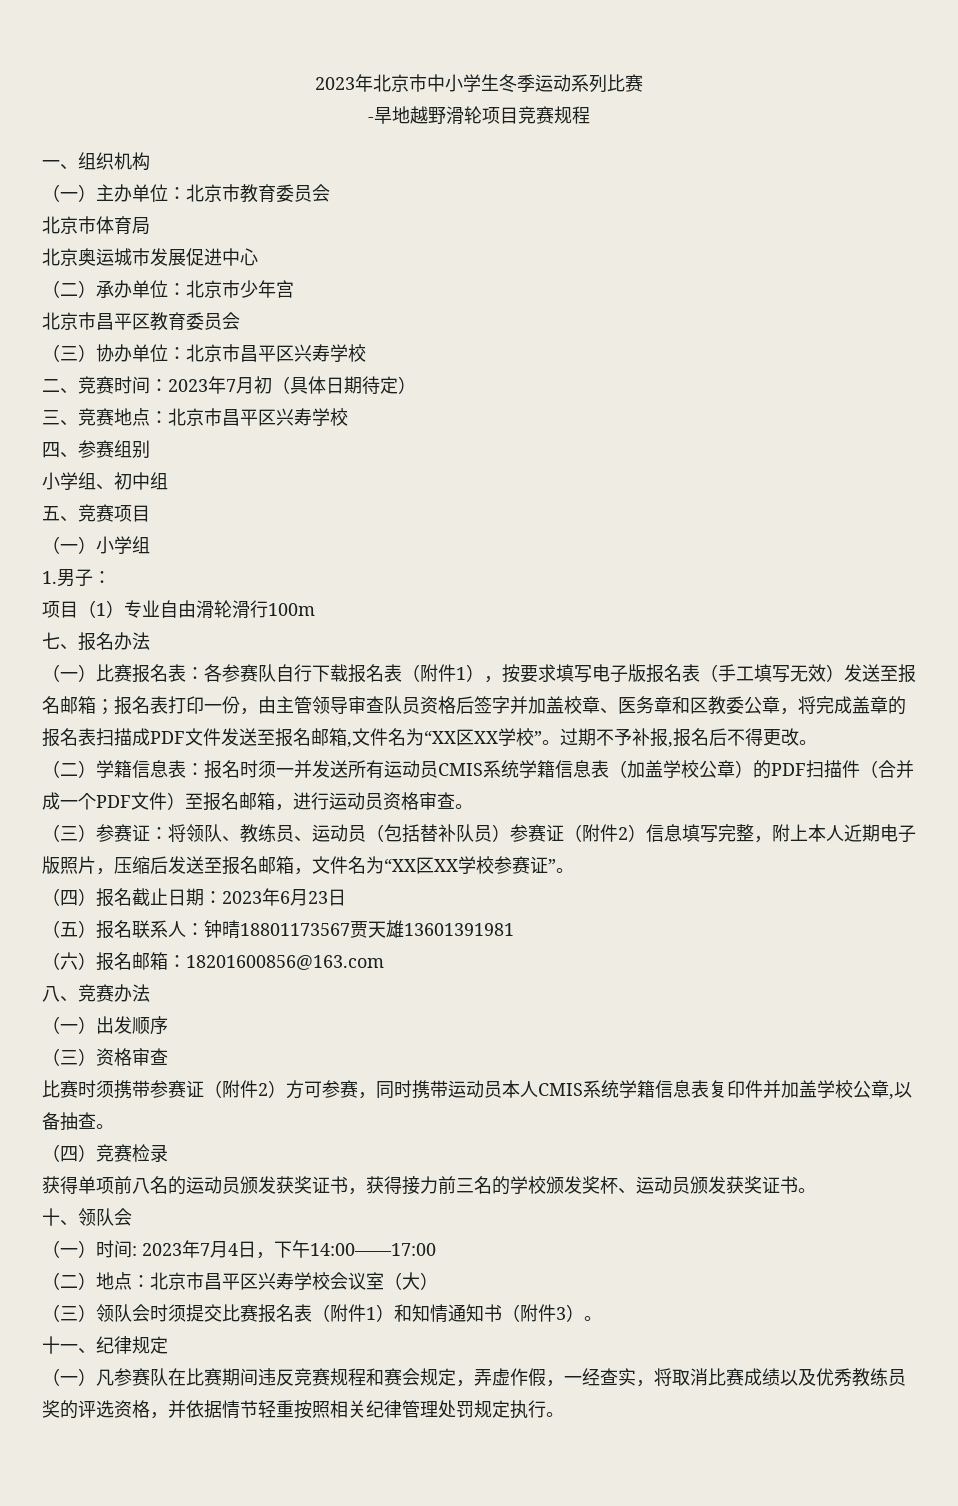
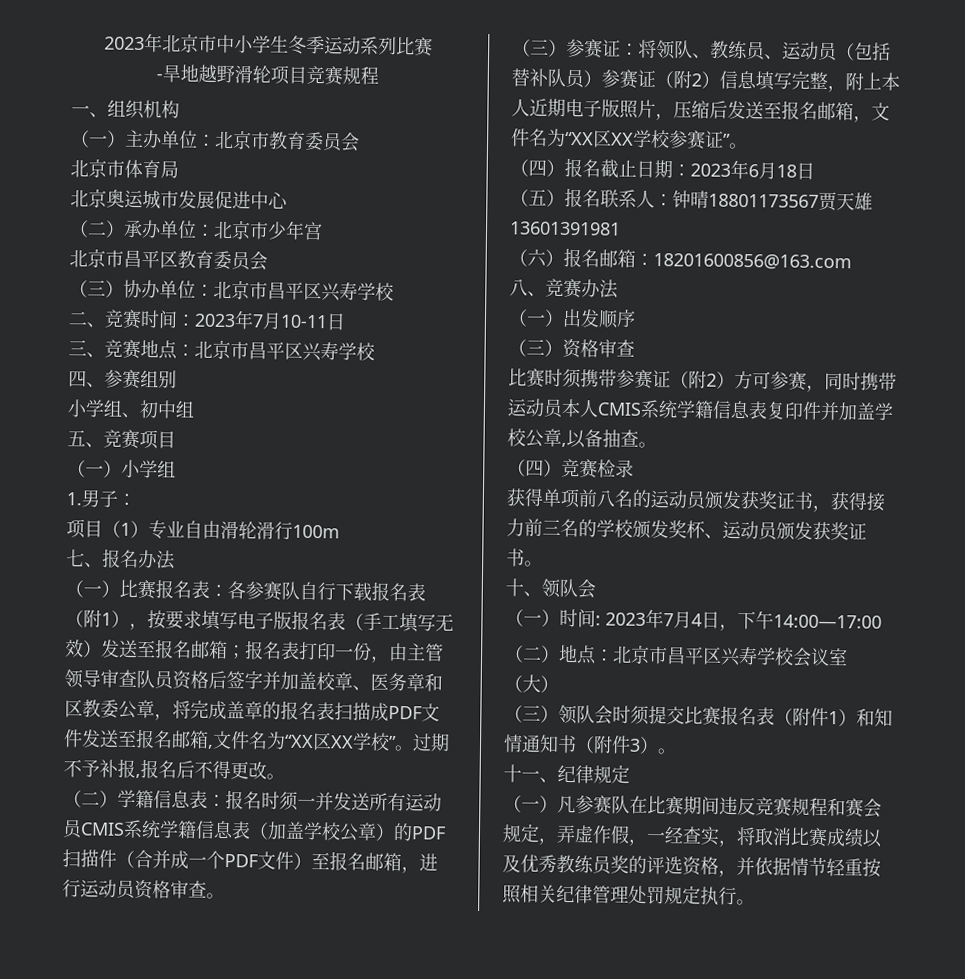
[254,376,416,395] 初（具体日期待定） -> [280,313,346,331] 10-11日
[438,664,456,682] 件 -> (102, 618) none
[600,824,618,842] 件 -> (692, 79) none
[308,891,328,904] 23 -> [776,164,797,178] 18
[240,1080,258,1098] 件 -> (707, 379) none
[310,1243,436,1256] 14:00——17:00 -> [773,614,882,629] 14:00—17:00

